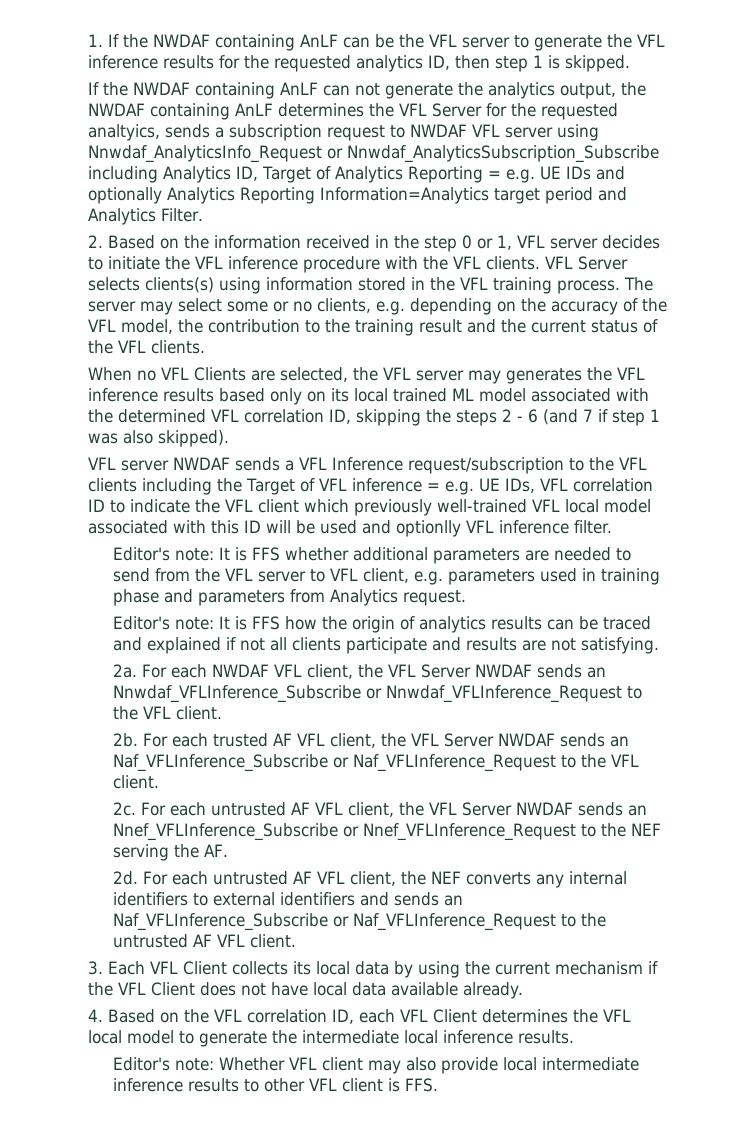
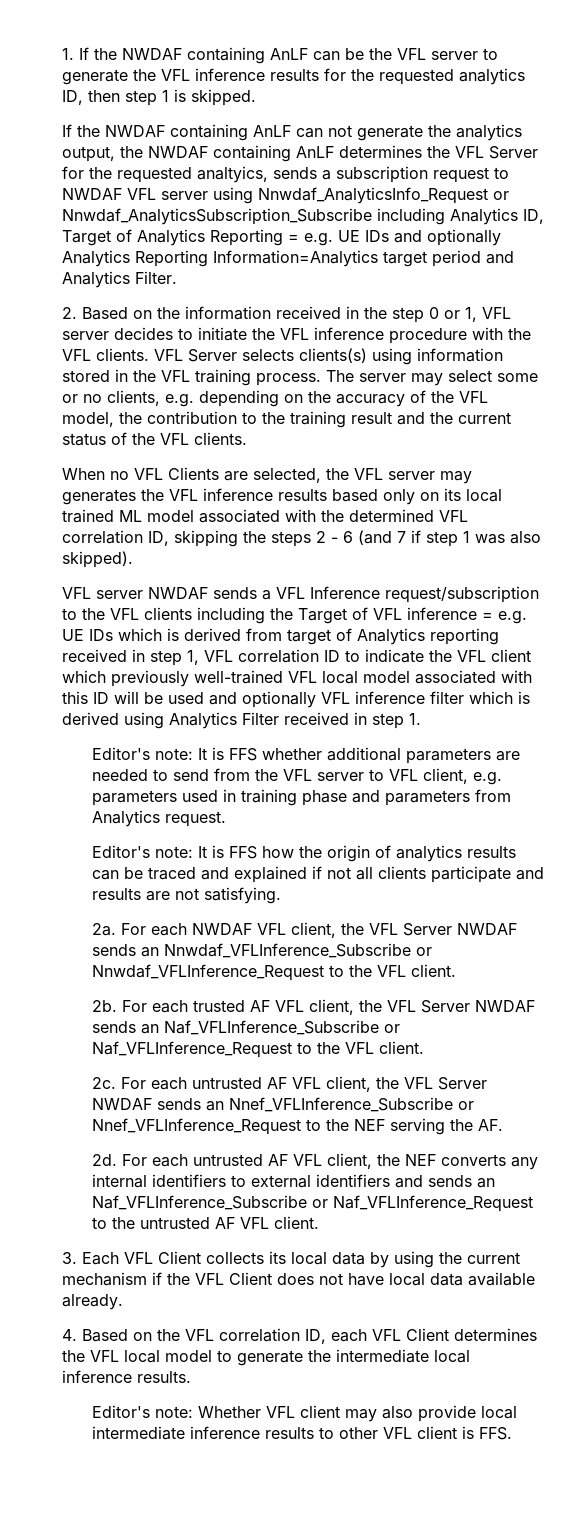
[505,478,536,493] IDs, -> [88,628,499,645] [61,649,199,666] IDs which is derived from target of Analytics reporting received in step 1,
[395,520,613,537] optionlly VFL inference filter. -> [241,691,530,708] [61,712,421,729] optionally VFL inference filter which is derived using Analytics Filter received in step 1.

